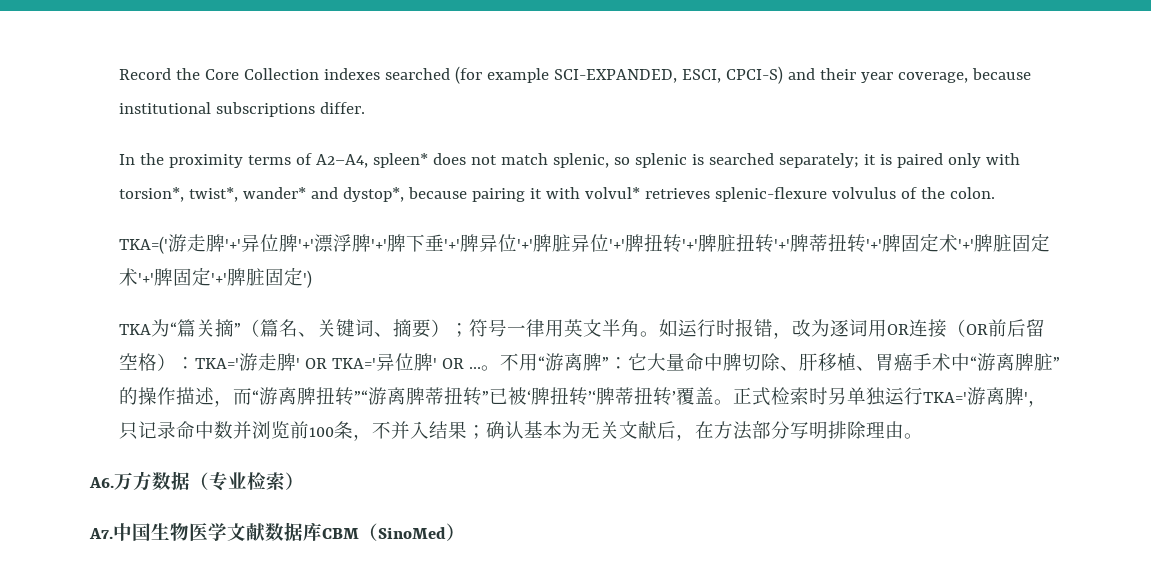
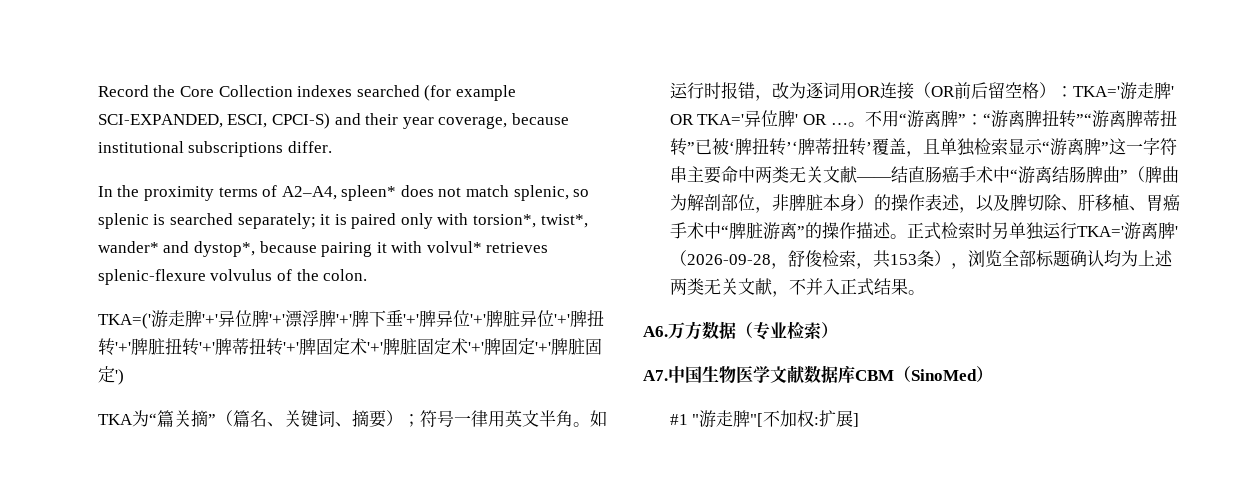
[627,353,1060,371] [118,387,252,407] 它大量命中脾切除、肝移植、胃癌手术中“游离脾脏”的操作描述，而 -> (983, 119) none
(714, 395) none -> [905,138,1177,157] [669,166,1179,184] [669,194,1180,213] [669,222,891,240] ，且单独检索显示“游离脾”这一字符串主要命中两类无关文献——结直肠癌手术中“游离结肠脾曲”（脾曲为解剖部位，非脾脏本身）的操作表述，以及脾切除、肝移植、胃癌手术中“脾脏游离”的操作描述
[1027,400,1047,407] [118,421,904,441] ，只记录命中数并浏览前100条，不并入结果；确认基本为无关文献后，在方法部分写明排除理由 -> [669,250,1173,269] [669,278,908,297] （2026-09-28，舒俊检索，共153条），浏览全部标题确认均为上述两类无关文献，不并入正式结果
(465, 532) none -> [669,410,860,428] // #1 "游走脾"[不加权:扩展]

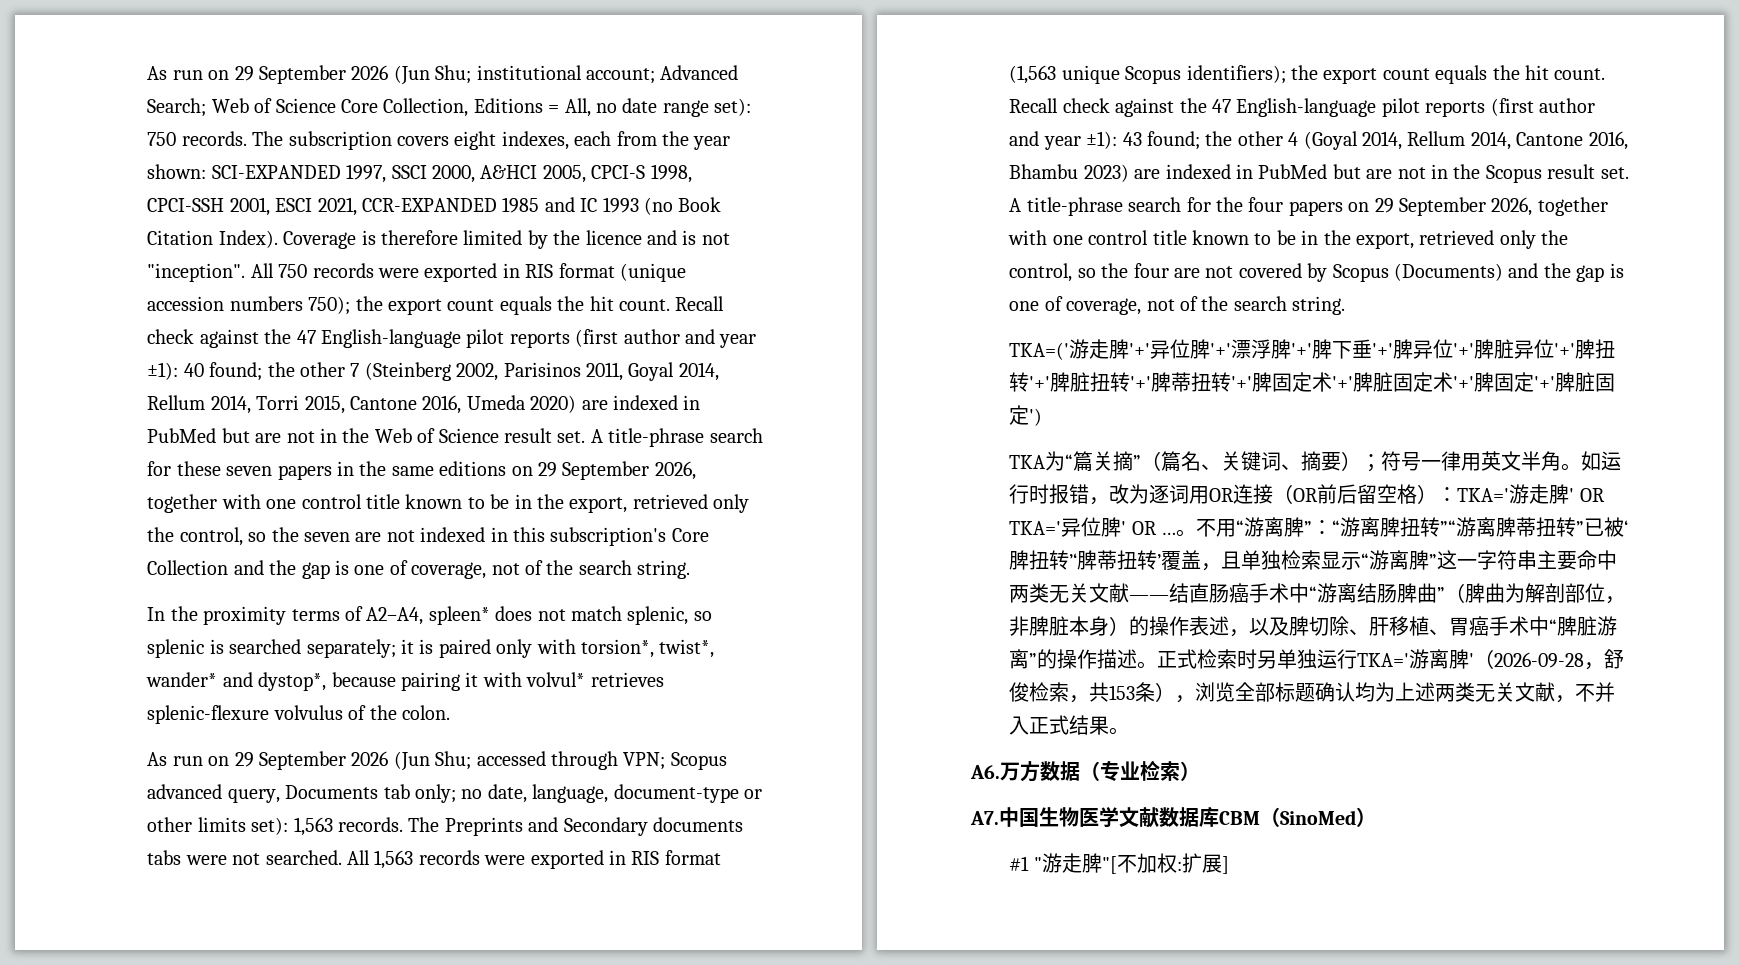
[97,85,516,101] [97,113,569,129] [97,141,332,157] Record the Core Collection indexes searched (for example SCI-EXPANDED, ESCI, CPCI-S) and their year coverage, because institutional subscriptions differ. -> [147,65,739,85] [147,98,752,117] [147,131,731,150] [147,164,692,183] [147,197,722,216] [147,230,730,249] [147,263,687,282] [147,296,725,315] [147,329,757,348] [147,362,719,381] [147,395,701,414] [147,428,763,447] [147,461,696,480] [147,494,750,513] [147,527,709,546] [147,560,691,579] As run on 29 September 2026 (Jun Shu; institutional account; Advanced Search; Web of Science Core Collection, Editions = All, no date range set): 750 records. The subscription covers eight indexes, each from the year shown: SCI-EXPANDED 1997, SSCI 2000, A&HCI 2005, CPCI-S 1998, CPCI-SSH 2001, ESCI 2021, CCR-EXPANDED 1985 and IC 1993 (no Book Citation Index). Coverage is therefore limited by the licence and is not "inception". All 750 records were exported in RIS format (unique accession numbers 750); the export count equals the hit count. Recall check against the 47 English-language pilot reports (first author and year ±1): 40 found; the other 7 (Steinberg 2002, Parisinos 2011, Goyal 2014, Rellum 2014, Torri 2015, Cantone 2016, Umeda 2020) are indexed in PubMed but are not in the Web of Science result set. A title-phrase search for these seven papers in the same editions on 29 September 2026, together with one control title known to be in the export, retrieved only the control, so the seven are not indexed in this subscription's Core Collection and the gap is one of coverage, not of the search string.
(368, 275) none -> [147,751,727,771] [147,784,763,803] [147,817,744,836] [147,850,721,869] [1009,65,1606,84] [1009,98,1596,117] [1009,131,1628,150] [1009,164,1629,183] [1009,197,1608,216] [1008,230,1569,249] [1009,263,1624,282] [1009,296,1346,315] // As run on 29 September 2026 (Jun Shu; accessed through VPN; Scopus advanced query, Documents tab only; no date, language, document-type or other limits set): 1,563 records. The Preprints and Secondary documents tabs were not searched. All 1,563 records were exported in RIS format (1,563 unique Scopus identifiers); the export count equals the hit count. Recall check against the 47 English-language pilot reports (first author and year ±1): 43 found; the other 4 (Goyal 2014, Rellum 2014, Cantone 2016, Bhambu 2023) are indexed in PubMed but are not in the Scopus result set. A title-phrase search for the four papers on 29 September 2026, together with one control title known to be in the export, retrieved only the control, so the four are not covered by Scopus (Documents) and the gap is one of coverage, not of the search string.

